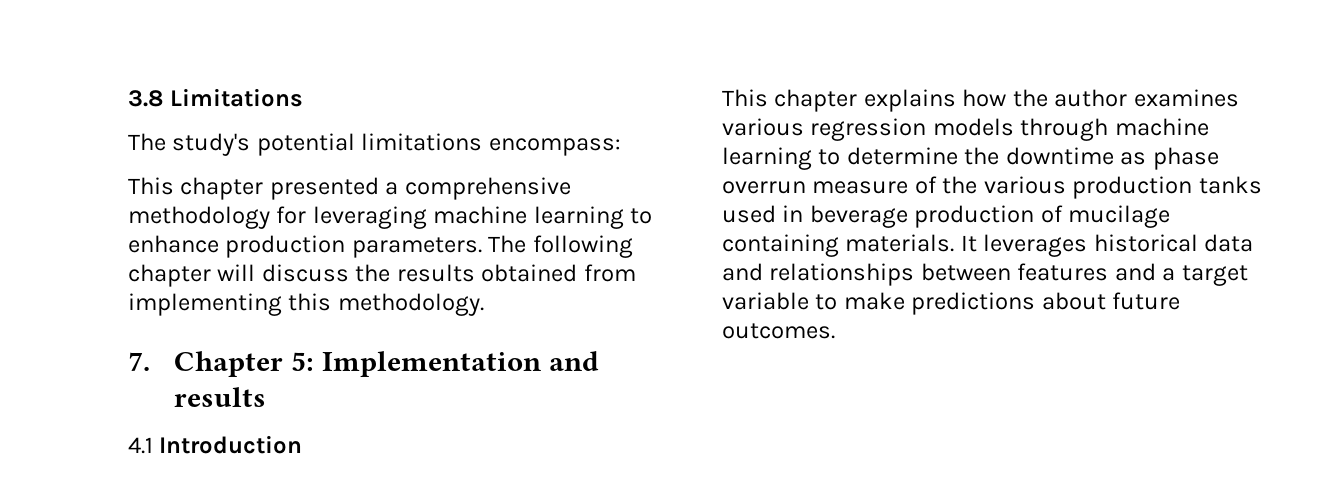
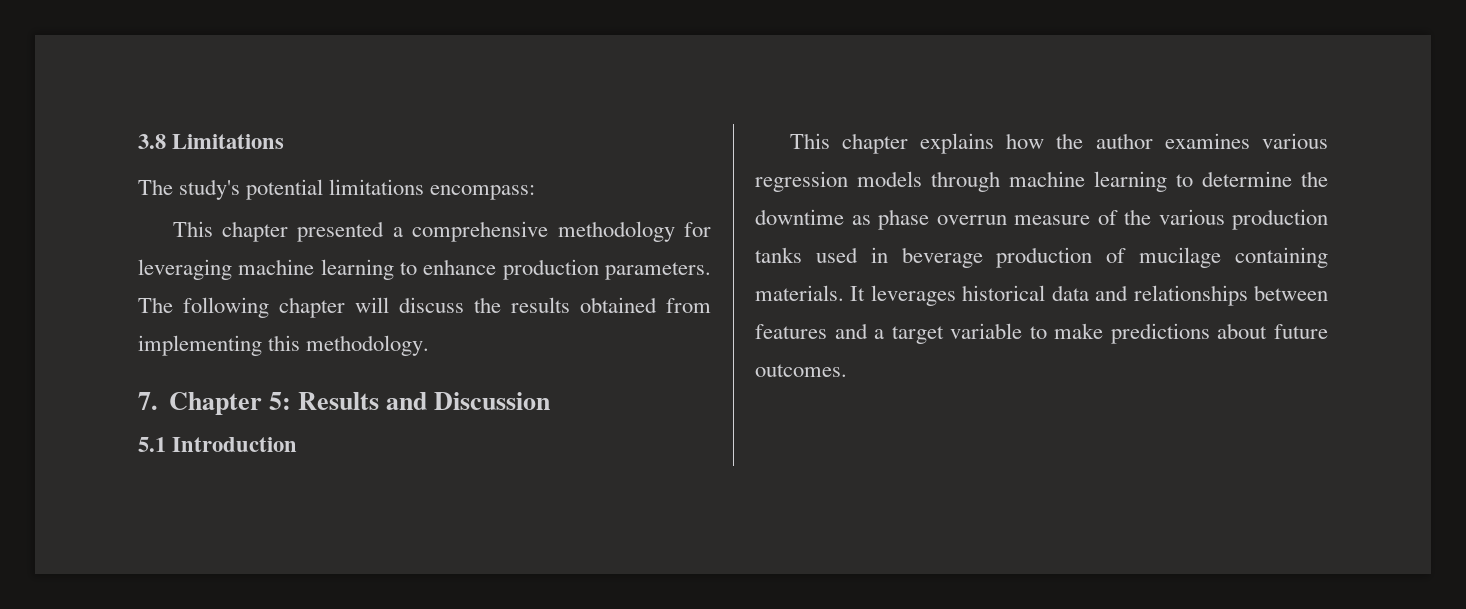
[322,351,600,377] [174,387,267,407] [128,437,153,454] Implementation and results // 4.1 -> [298,392,551,410] [138,437,166,452] Results and Discussion // 5.1

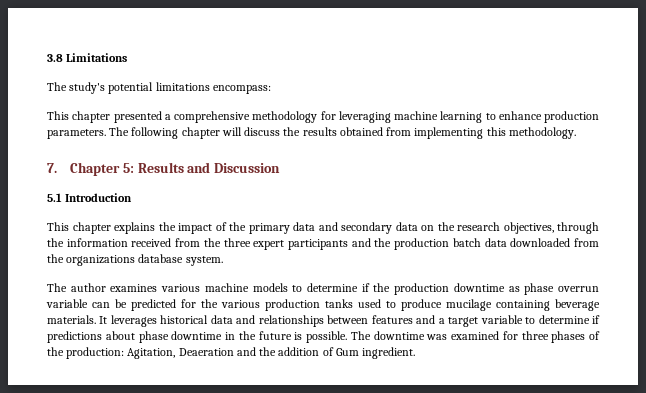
[1006,133,1328,149] [755,171,1328,192] [755,209,1118,230] how the author examines various regression models through machine learning to determine the downtime as phase overrun measure of -> [158,222,599,234] [47,238,599,250] [47,254,223,266] [47,283,599,295] [46,299,196,311] the impact of the primary data and secondary data on the research objectives, through the information received from the three expert participants and the production batch data downloaded from the organizations database system. // The author examines various machine models to determine if the production downtime as phase overrun variable can be predicted for
[870,247,1127,268] in beverage production of -> [386,299,442,311] to produce
(1328, 257) none -> [555,299,600,311] beverage
[1054,323,1328,344] [755,364,847,377] make predictions about future outcomes. -> [538,315,600,324] [47,331,600,343] [47,347,416,359] determine if predictions about phase downtime in the future is possible. The downtime was examined for three phases of the production: Agitation, Deaeration and the addition of Gum ingredient.

